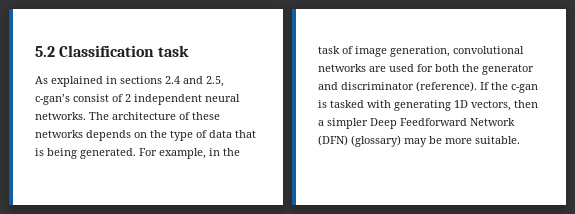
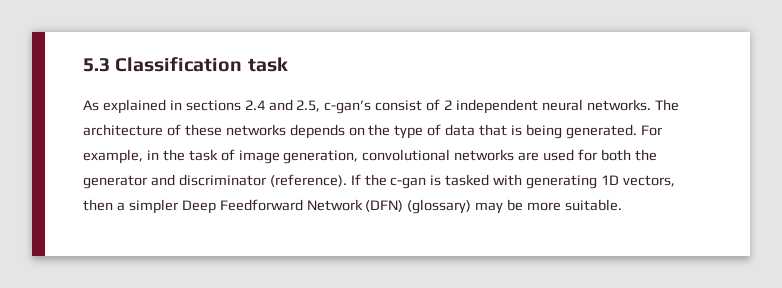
[35,46,55,57] 5.2 -> [83,58,110,72] 5.3

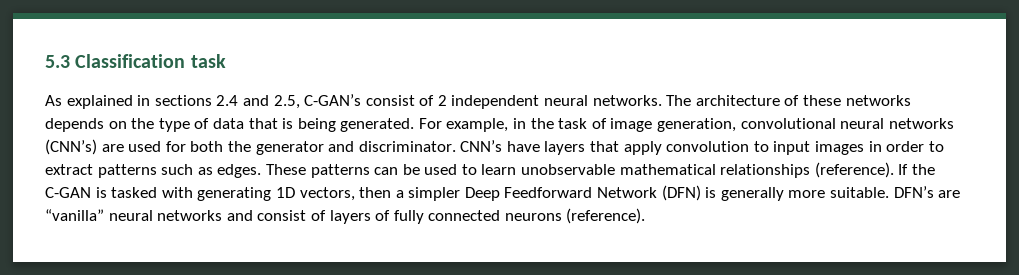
[324,100,372,114] c-gan’s -> [304,94,362,106] C-GAN’s
[454,149,515,161] networks -> [840,118,954,129] [45,139,97,155] neural networks (CNN’s)
[178,174,266,186] discriminator -> [358,140,944,155] [45,164,811,178] discriminator. CNN’s have layers that apply convolution to input images in order to extract patterns such as edges. These patterns can be used to learn unobservable mathematical relationships
[390,177,427,189] c-gan -> [45,187,91,198] C-GAN
[407,199,623,214] (glossary) may be more suitable. -> [705,186,961,201] [45,208,646,224] is generally more suitable. DFN’s are “vanilla” neural networks and consist of layers of fully connected neurons (reference).

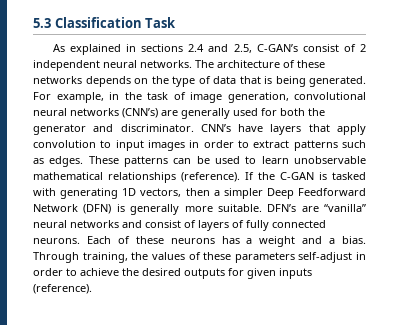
[190,54,226,68] task -> [145,17,177,28] Task
(124, 148) none -> [181,108,230,119] generally
[504,213,562,221] neurons -> [33,236,366,247] [33,252,366,263] [33,268,312,279] neurons. Each of these neurons has a weight and a bias. Through training, the values of these parameters self-adjust in order to achieve the desired outputs for given inputs

